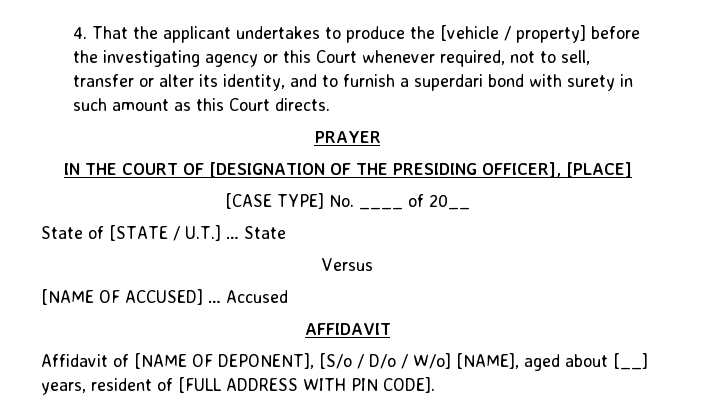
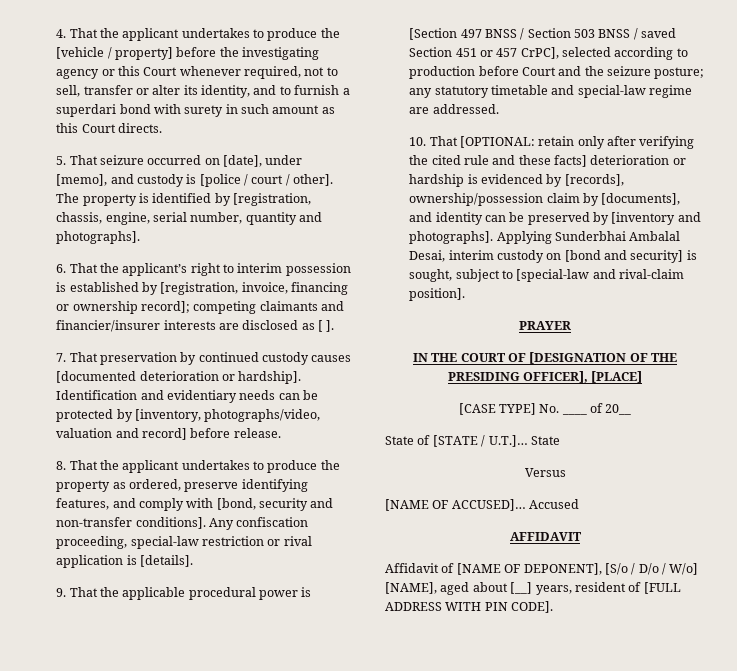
(331, 104) none -> [56,155,303,167] [56,174,334,187] [56,193,311,206] [56,212,322,225] [56,231,141,244] [56,263,351,276] [56,282,348,295] [56,301,344,314] [56,320,335,332] [56,352,352,365] [56,371,302,384] [56,390,318,403] [56,409,321,422] [56,428,281,440] [56,460,340,473] [56,479,308,492] [56,498,334,511] [56,517,309,530] [56,536,312,549] [56,555,193,568] [56,587,312,600] [409,28,677,40] [409,47,688,60] [409,66,705,79] [409,85,692,98] [409,104,499,114] [409,136,695,149] [409,155,686,167] [409,174,624,187] [409,193,681,206] [409,212,701,225] [409,231,681,244] [409,250,697,263] [409,269,684,282] [409,288,466,301] // 5. That seizure occurred on [date], under [memo], and custody is [police / court / other]. The property is identified by [registration, chassis, engine, serial number, quantity and photographs]. // 6. That the applicant’s right to interim possession is established by [registration, invoice, financing or ownership record]; competing claimants and financier/insurer interests are disclosed as [ ]. // 7. That preservation by continued custody causes [documented deterioration or hardship]. Identification and evidentiary needs can be protected by [inventory, photographs/video, valuation and record] before release. // 8. That the applicant undertakes to produce the property as ordered, preserve identifying features, and comply with [bond, security and non-transfer conditions]. Any confiscation proceeding, special-law restriction or rival application is [details]. // 9. That the applicable procedural power is [Section 497 BNSS / Section 503 BNSS / saved Section 451 or 457 CrPC], selected according to production before Court and the seizure posture; any statutory timetable and special-law regime are addressed. // 10. That [OPTIONAL: retain only after verifying the cited rule and these facts] deterioration or hardship is evidenced by [records], ownership/possession claim by [documents], and identity can be preserved by [inventory and photographs]. Applying Sunderbhai Ambalal Desai, interim custody on [bond and security] is sought, subject to [special-law and rival-claim position].
[184,225,239,241] U.T.] … -> [488,435,528,447] U.T.]…
[125,289,221,305] ACCUSED] … -> [451,499,526,511] ACCUSED]…

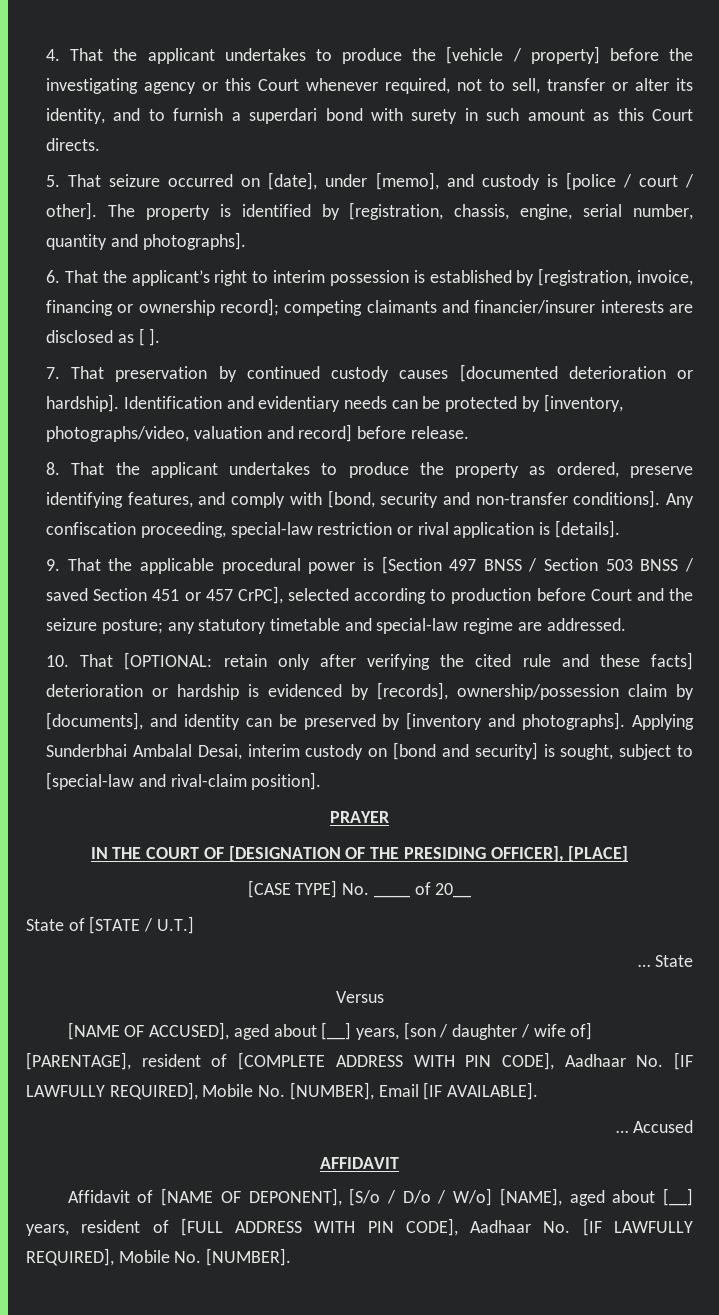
[488,435,528,447] U.T.]… -> [156,916,194,934] [638,964,651,967] U.T.] // …
[451,499,526,511] ACCUSED]… -> [149,1022,593,1040] [26,1052,693,1070] [26,1082,539,1100] [616,1130,629,1133] ACCUSED], aged about [__] years, [son / daughter / wife of] [PARENTAGE], resident of [COMPLETE ADDRESS WITH PIN CODE], Aadhaar No. [IF LAWFULLY REQUIRED], Mobile No. [NUMBER], Email [IF AVAILABLE]. // …
[511,601,554,613] CODE]. -> [405,1218,693,1236] [26,1248,292,1266] CODE], Aadhaar No. [IF LAWFULLY REQUIRED], Mobile No. [NUMBER].

